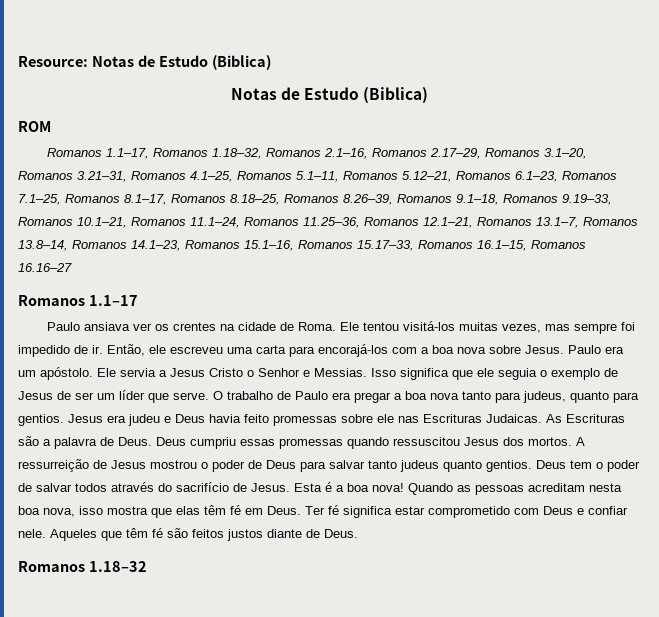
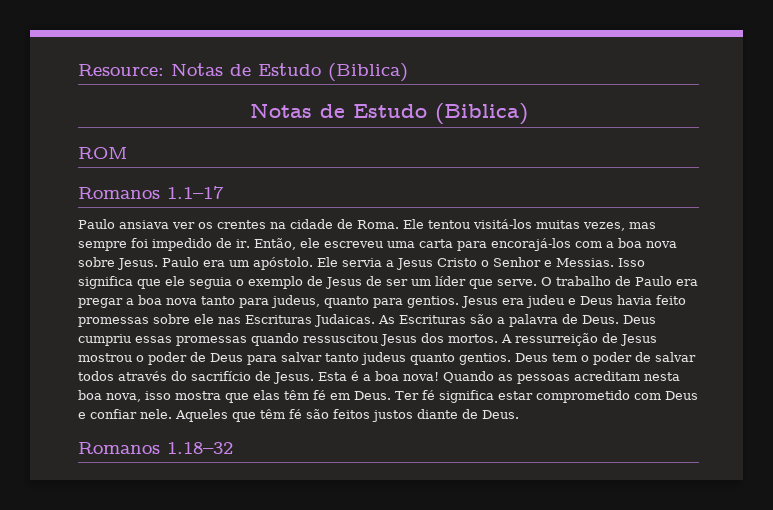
[47,148,588,159] [18,171,617,182] [18,194,612,205] [18,217,638,228] [18,240,586,251] [18,263,72,272] // Romanos 1.1–17, Romanos 1.18–32, Romanos 2.1–16, Romanos 2.17–29, Romanos 3.1–20, Romanos 3.21–31, Romanos 4.1–25, Romanos 5.1–11, Romanos 5.12–21, Romanos 6.1–23, Romanos 7.1–25, Romanos 8.1–17, Romanos 8.18–25, Romanos 8.26–39, Romanos 9.1–18, Romanos 9.19–33, Romanos 10.1–21, Romanos 11.1–24, Romanos 11.25–36, Romanos 12.1–21, Romanos 13.1–7, Romanos 13.8–14, Romanos 14.1–23, Romanos 15.1–16, Romanos 15.17–33, Romanos 16.1–15, Romanos 16.16–27 -> (127, 153) none

